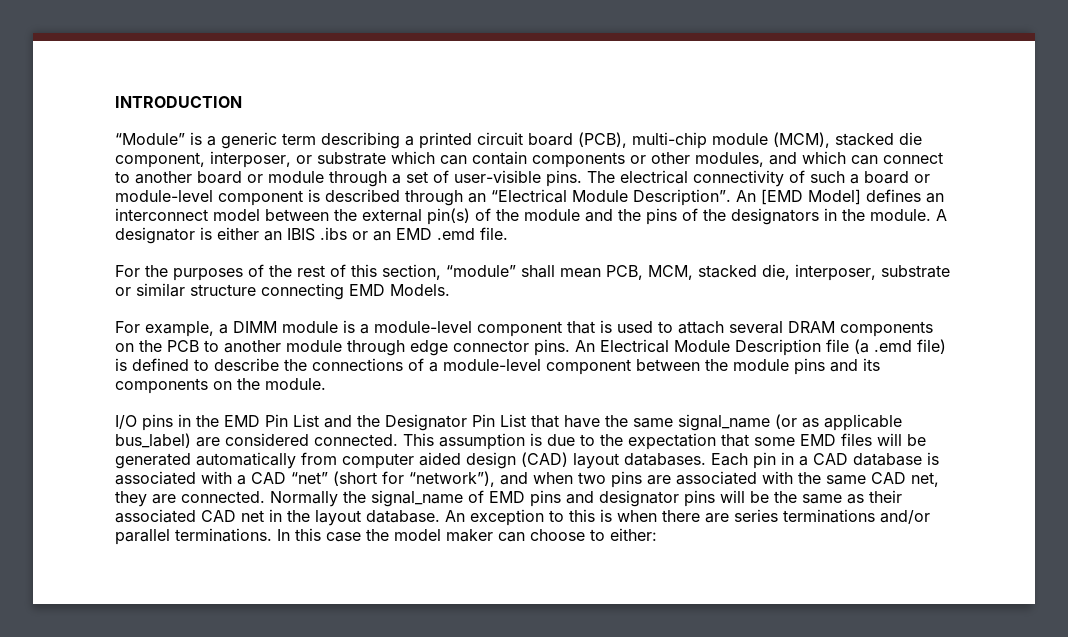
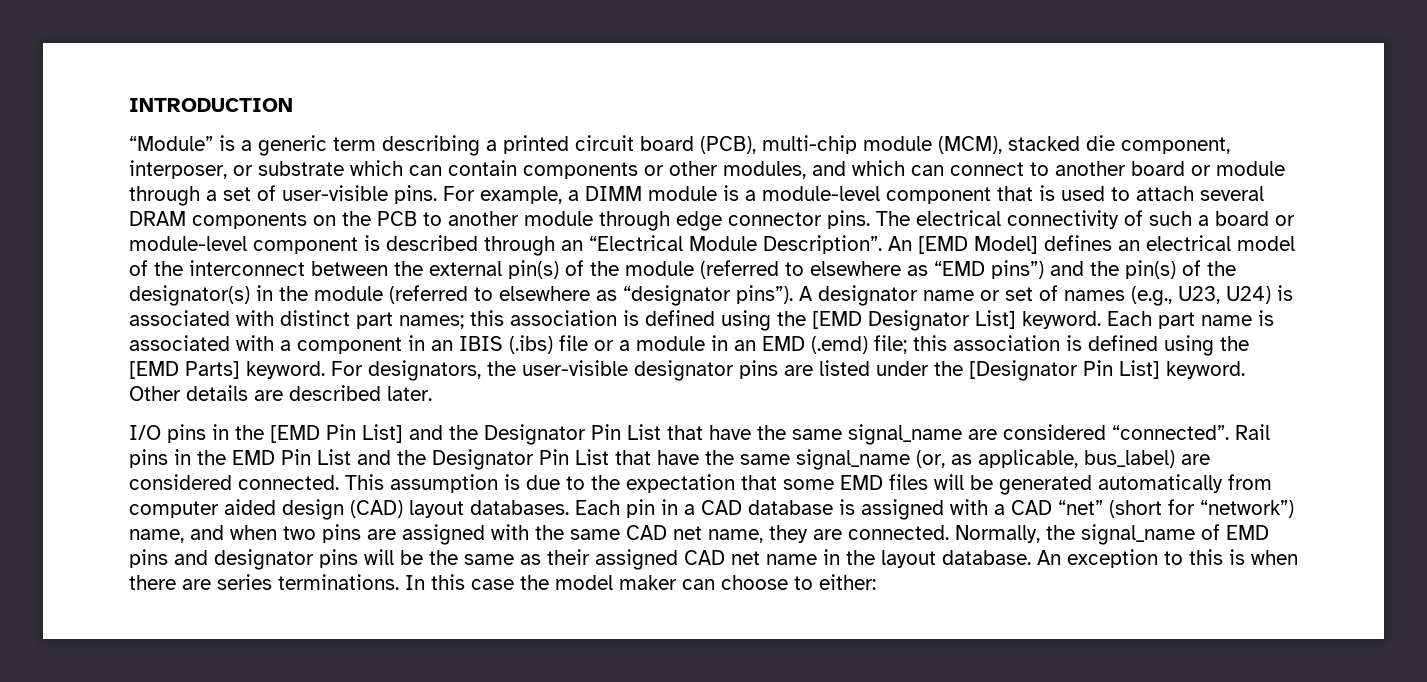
[587,170,930,187] [115,189,944,206] [115,208,947,225] [115,227,508,244] [115,264,950,281] [115,283,450,300] The electrical connectivity of such a board or module-level component is described through an “Electrical Module Description”. An [EMD Model] defines an interconnect model between the external pin(s) of the module and the pins of the designators in the module. A designator is either an IBIS .ibs or an EMD .emd file. // For the purposes of the rest of this section, “module” shall mean PCB, MCM, stacked die, interposer, substrate or similar structure connecting EMD Models. // -> (437, 194) none
[575,339,946,356] [115,358,880,375] [115,378,326,394] [115,415,137,429] An Electrical Module Description file (a .emd file) is defined to describe the connections of a module-level component between the module pins and its components on the module. // I/O -> [876,210,1295,229] [129,235,1295,256] [129,260,1236,279] [129,285,1293,306] [129,310,1274,331] [129,335,1249,356] [129,360,1245,381] [129,385,432,401] [129,424,1270,445] The electrical connectivity of such a board or module-level component is described through an “Electrical Module Description”. An [EMD Model] defines an electrical model of the interconnect between the external pin(s) of the module (referred to elsewhere as “EMD pins”) and the pin(s) of the designator(s) in the module (referred to elsewhere as “designator pins”). A designator name or set of names (e.g., U23, U24) is associated with distinct part names; this association is defined using the [EMD Designator List] keyword. Each part name is associated with a component in an IBIS (.ibs) file or a module in an EMD (.emd) file; this association is defined using the [EMD Parts] keyword. For designators, the user-visible designator pins are listed under the [Designator Pin List] keyword. Other details are described later. // I/O pins in the [EMD Pin List] and the Designator Pin List that have the same signal_name are considered “connected”. Rail
[775,414,902,431] (or as applicable -> [916,449,1078,468] (or, as applicable,
[115,471,196,485] associated -> [861,499,944,520] assigned
[409,471,495,487] “network”), -> [1200,500,1294,518] [129,529,184,543] “network”) name,
[676,471,757,485] associated -> [402,524,485,545] assigned
[911,472,939,487] net, -> [673,526,763,543] net name,
[270,491,338,507] Normally -> [955,525,1040,543] Normally,
[115,509,264,523] associated CAD net -> [595,549,817,570] assigned CAD net name
[783,509,930,524] [115,529,170,545] terminations and/or parallel -> (272, 582) none

